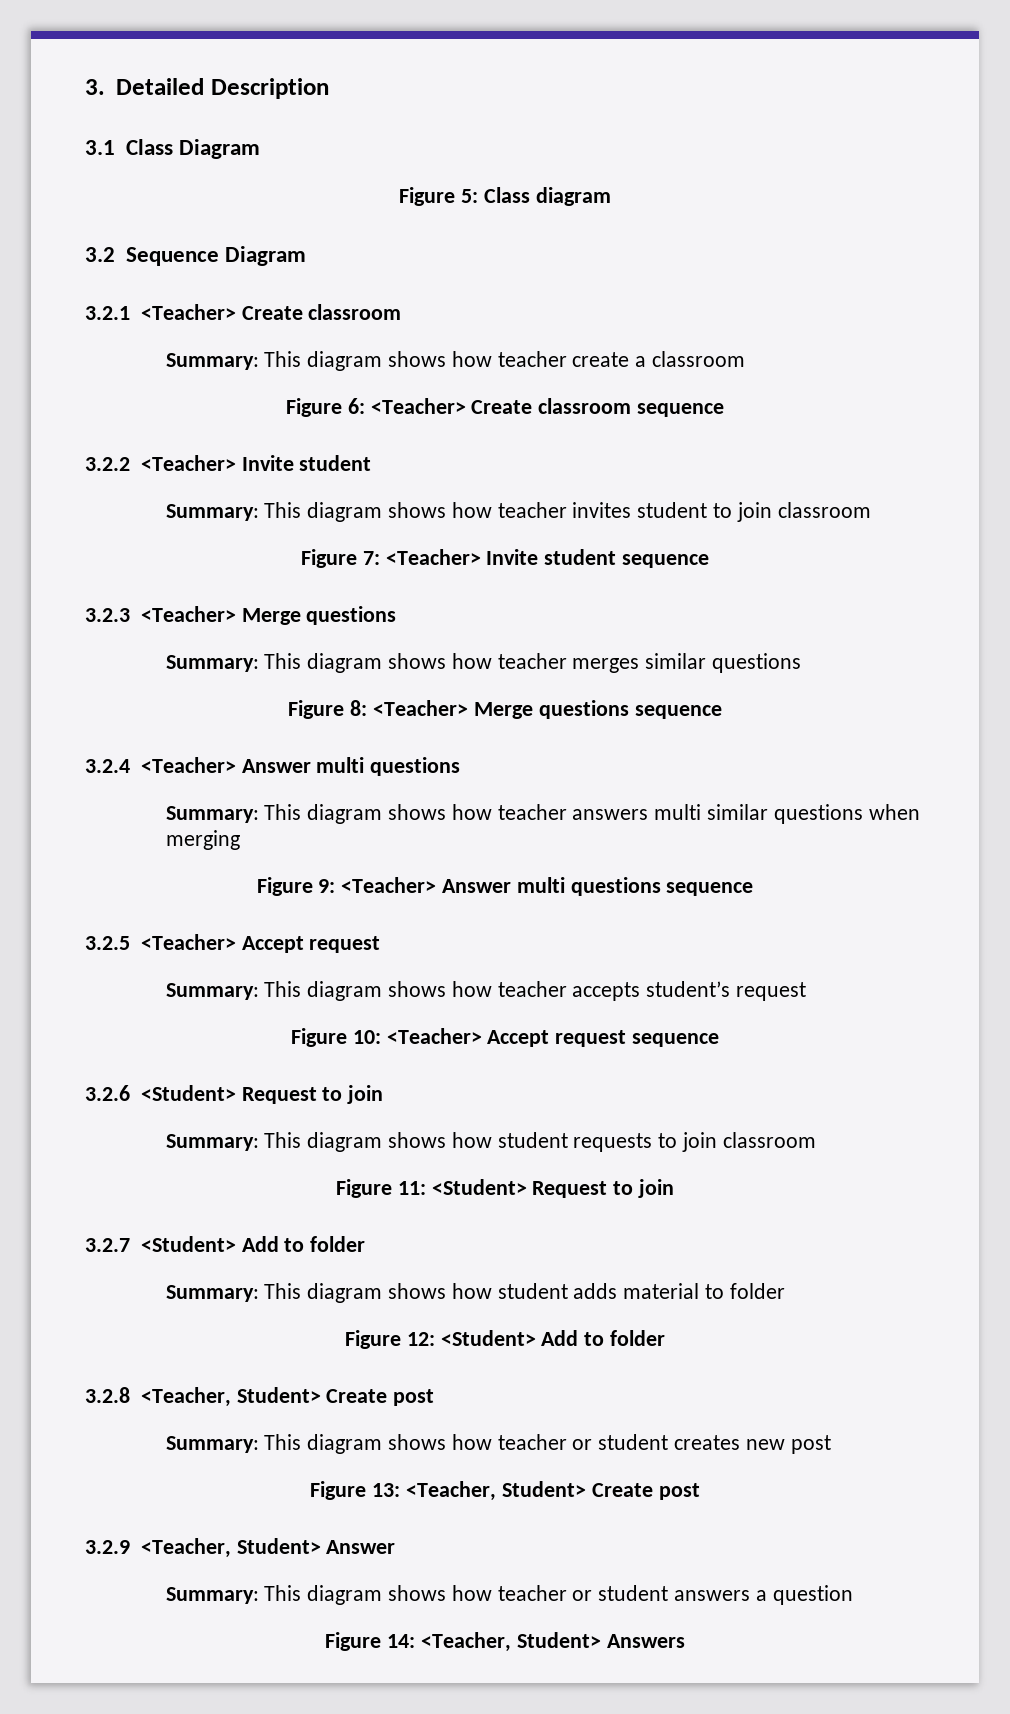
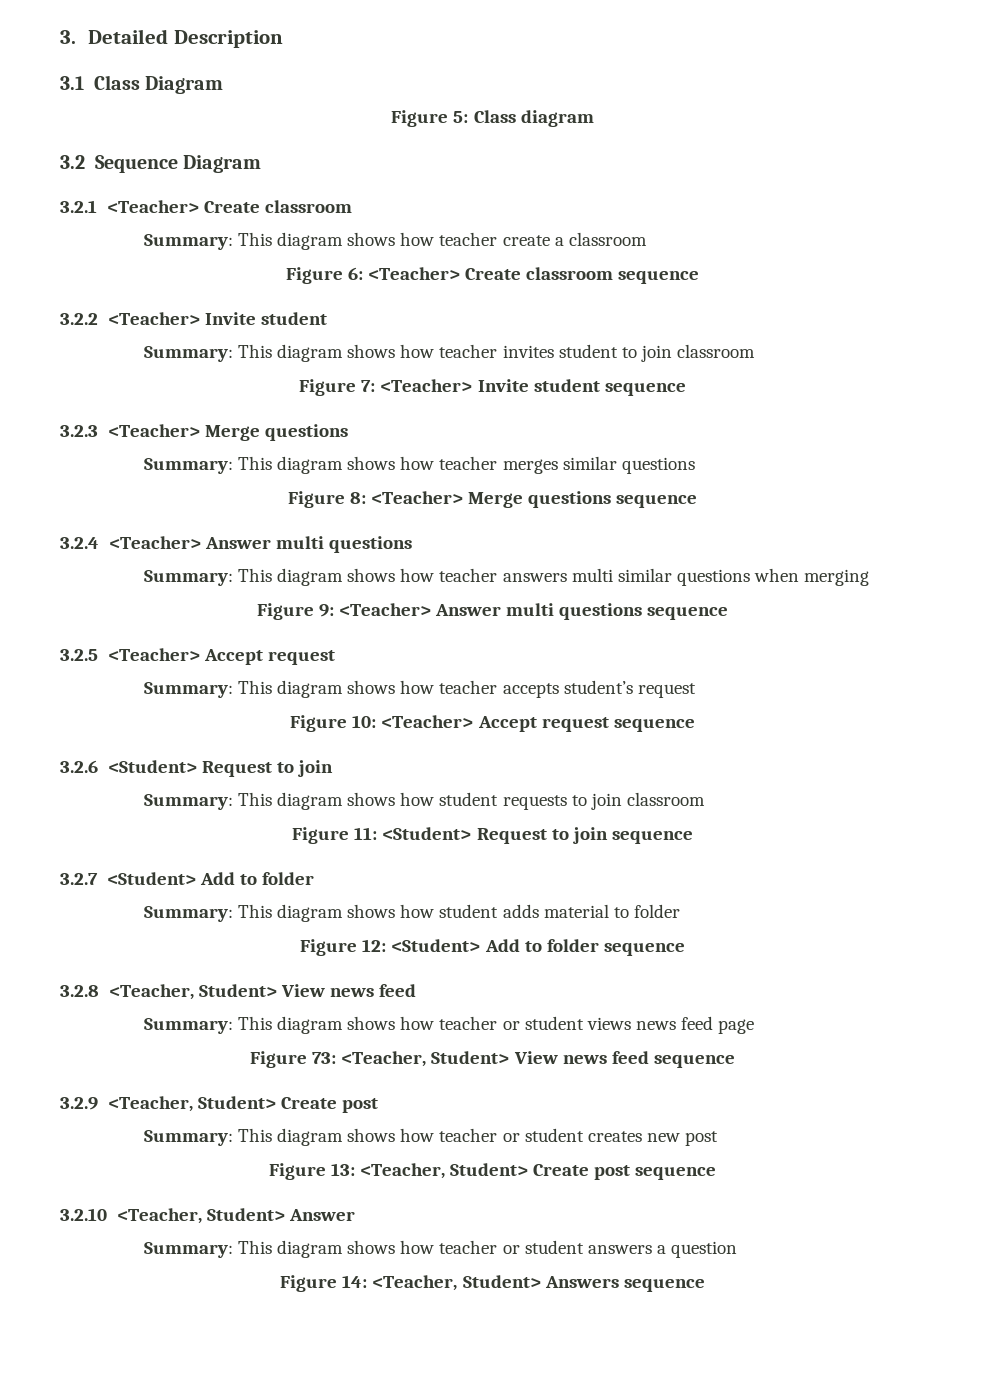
(675, 1188) none -> [611,831,693,844] sequence
[85,1387,130,1403] // 3.2.8 -> [603,943,685,956] [60,984,417,1000] [143,1016,755,1034] [250,1051,735,1068] [60,1097,98,1110] sequence // 3.2.8 <Teacher, Student> View news feed // Summary: This diagram shows how teacher or student views news feed page // Figure 73: <Teacher, Student> View news feed sequence // 3.2.9
[85,1540,130,1554] // 3.2.9 -> [635,1167,717,1180] [60,1208,107,1221] sequence // 3.2.10
(685, 1641) none -> [623,1279,705,1292] sequence

